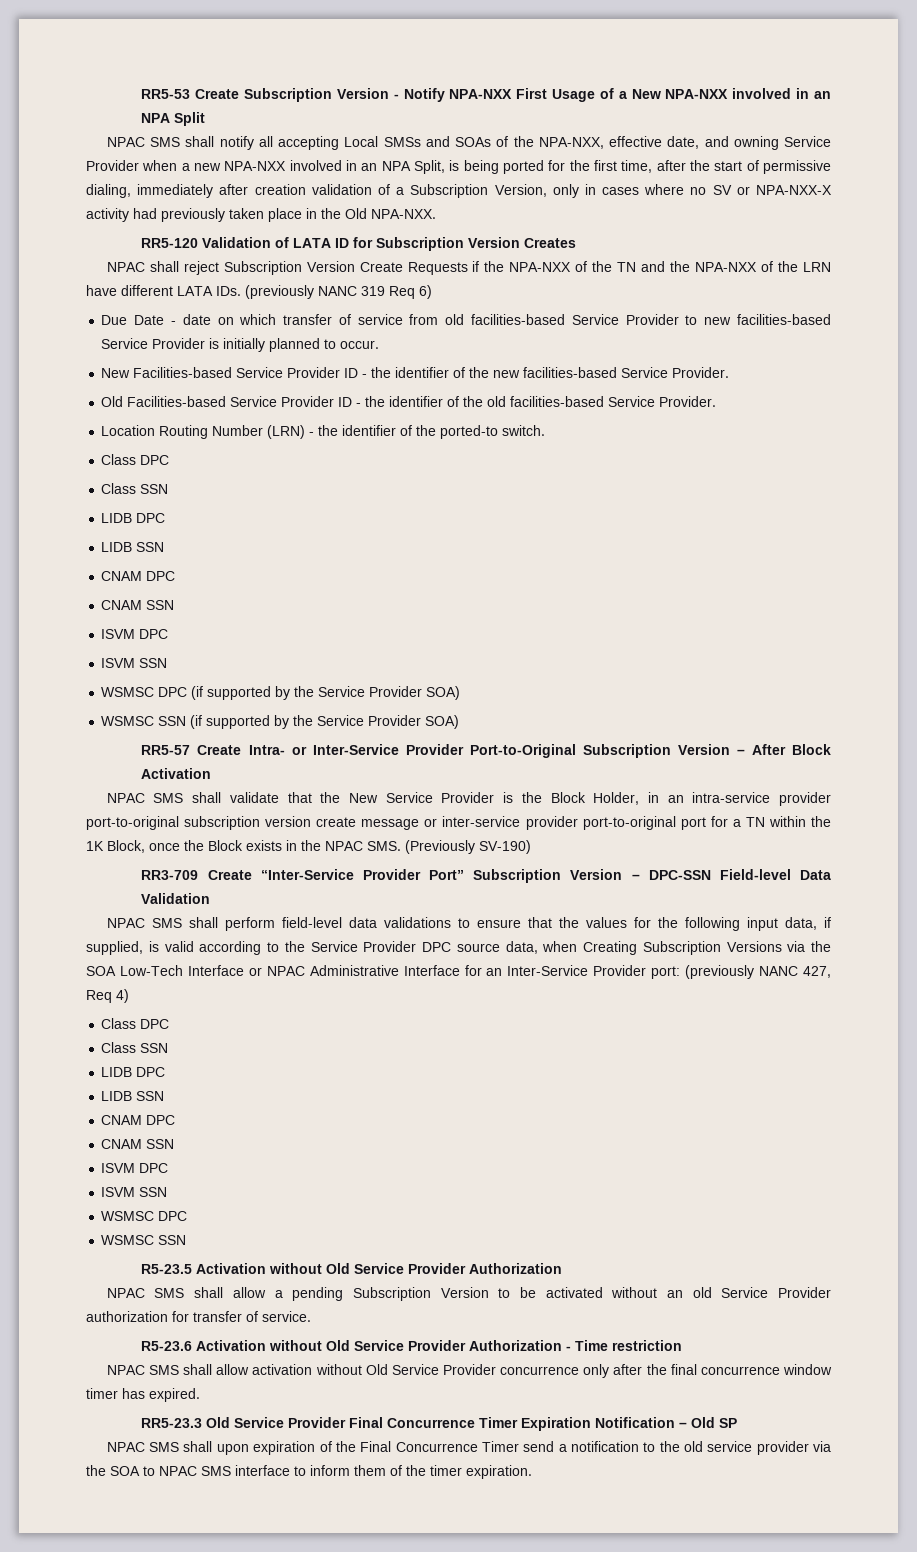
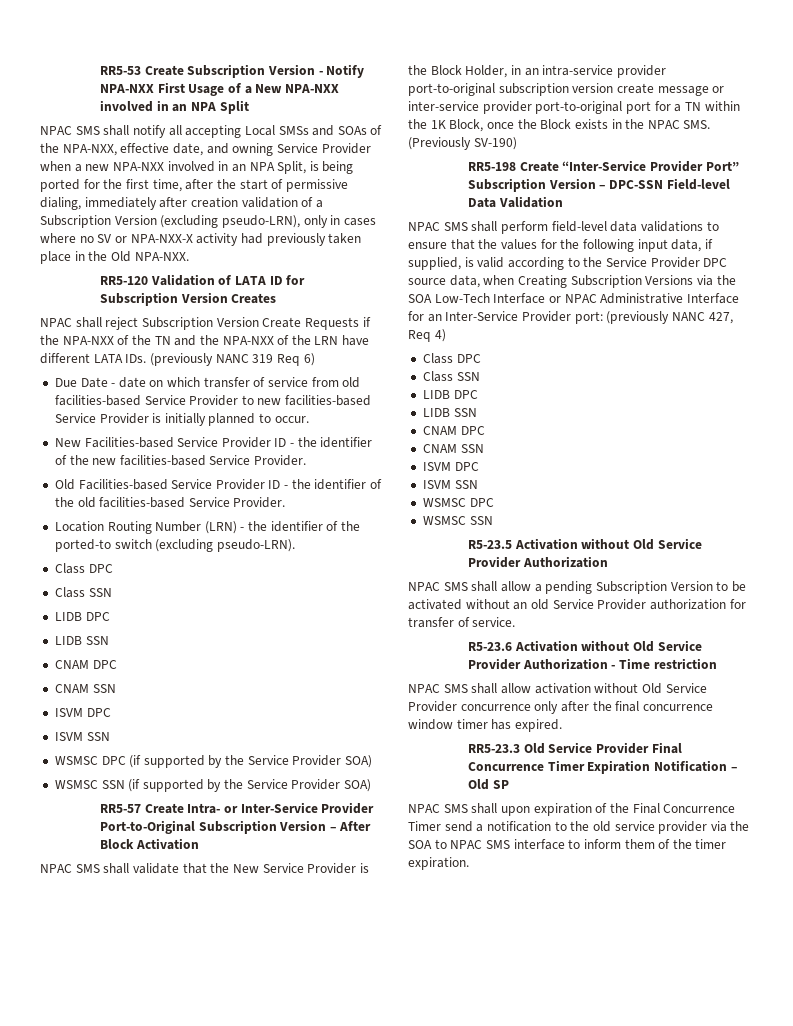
[494,184,547,197] Version, -> [114,215,300,228] Version (excluding pseudo-LRN),
[502,425,546,436] switch. -> [114,539,295,552] switch (excluding pseudo-LRN).
[141,870,199,880] RR3-709 -> [468,162,517,171] RR5-198

